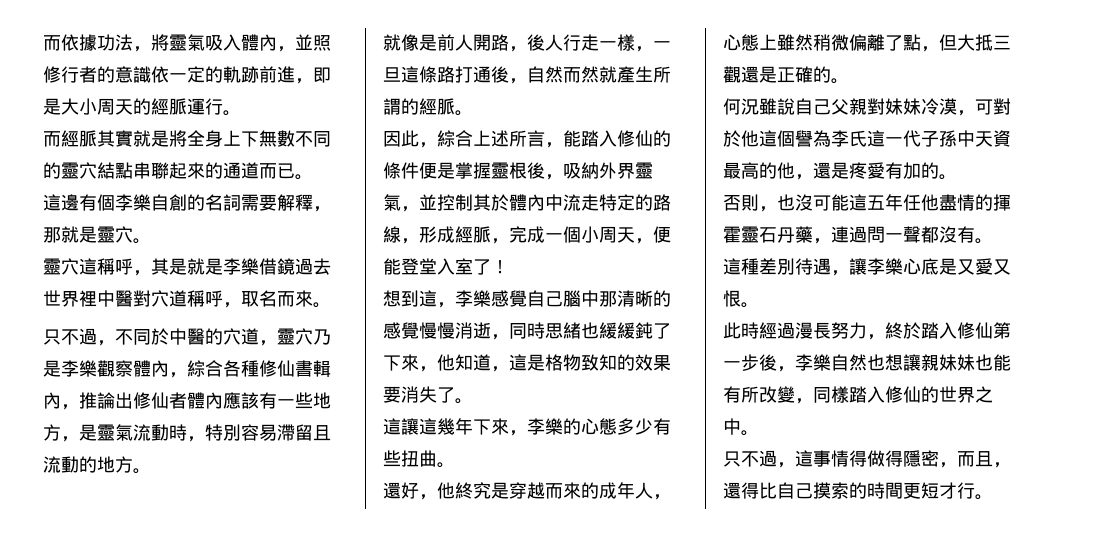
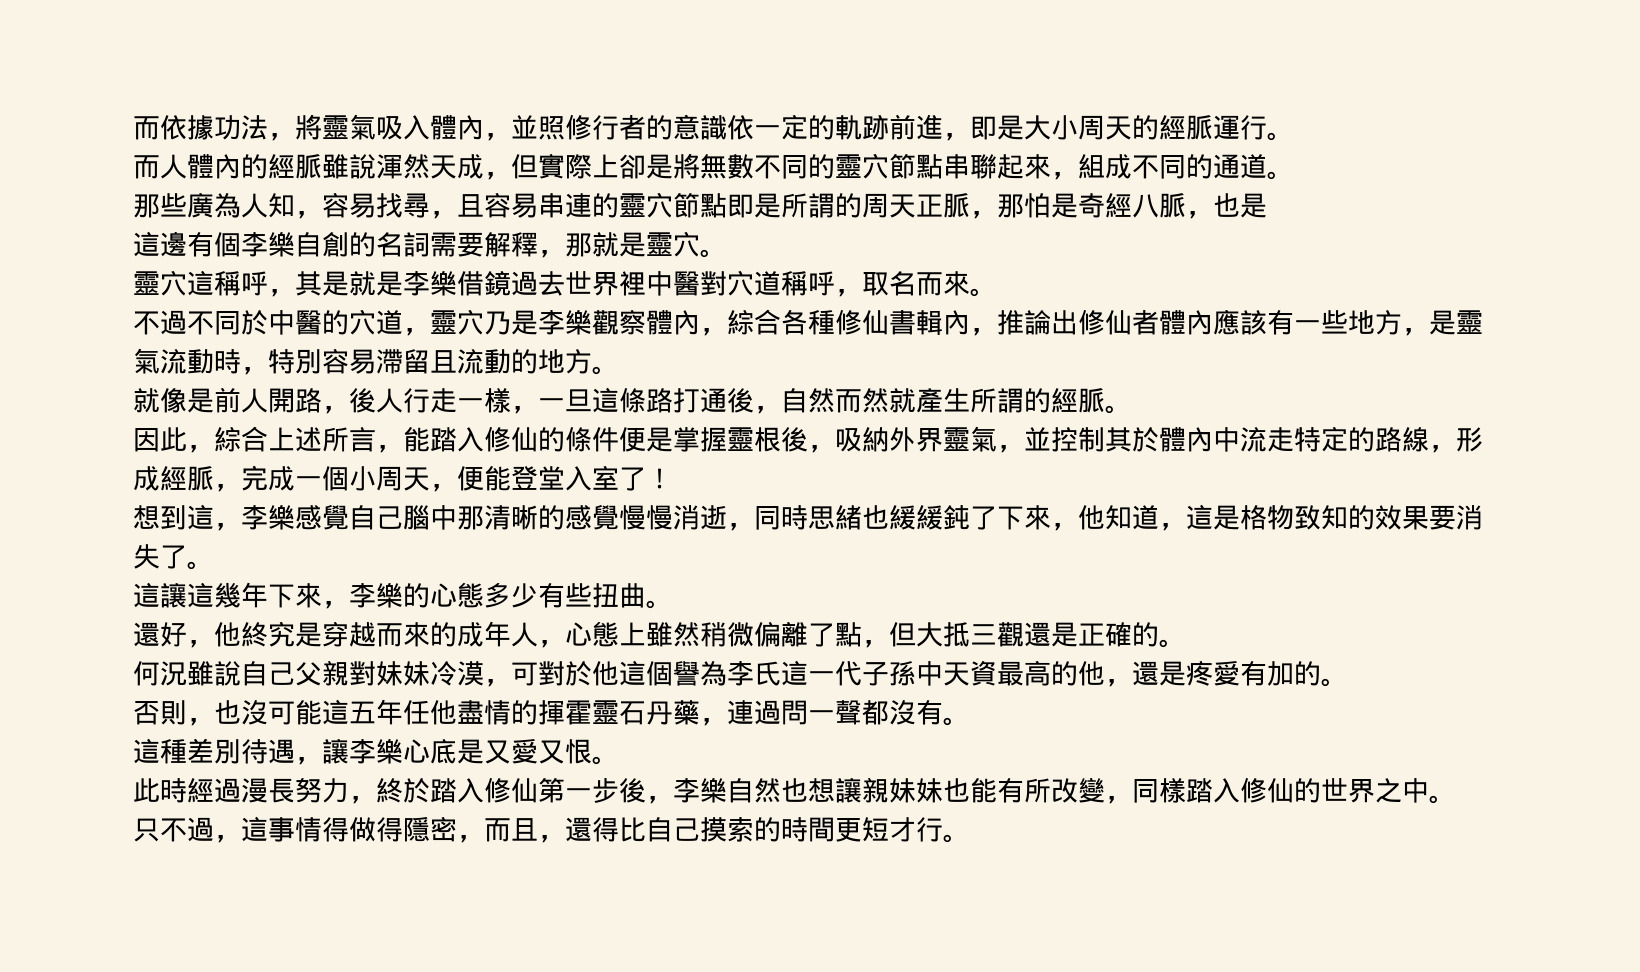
[61,130,259,147] 經脈其實就是將全身上下 -> [160,153,700,180] 人體內的經脈雖說渾然天成，但實際上卻是將
[97,162,115,179] 結 -> [889,153,916,179] 節
[205,162,313,180] 的通道而已。 -> [1051,154,1294,180] [133,192,1267,219] ，組成不同的通道。 // 那些廣為人知，容易找尋，且容易串連的靈穴節點即是所謂的周天正脈，那怕是奇經八脈，也是
[43,328,115,346] 只不過， -> [133,310,187,335] 不過

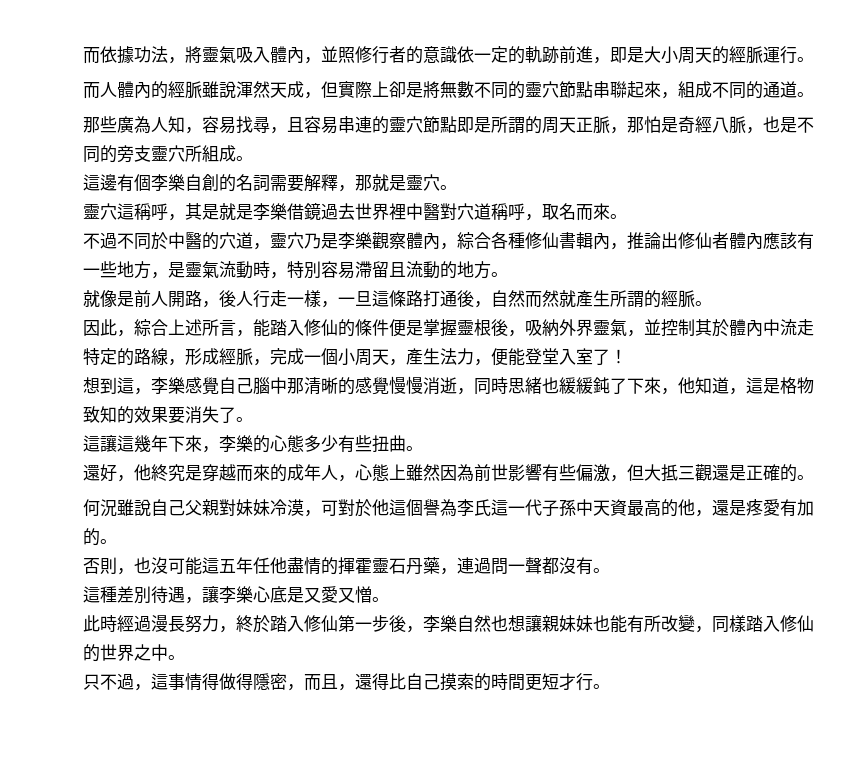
(1267, 205) none -> [797,117,814,133] [83,145,253,163] 不同的旁支靈穴所組成。
(457, 487) none -> [406,348,491,366] 產生法力，
[700,621,862,647] 稍微偏離了點 -> [440,464,610,482] 因為前世影響有些偏激
[565,739,592,764] 恨 -> [355,586,372,603] 憎

